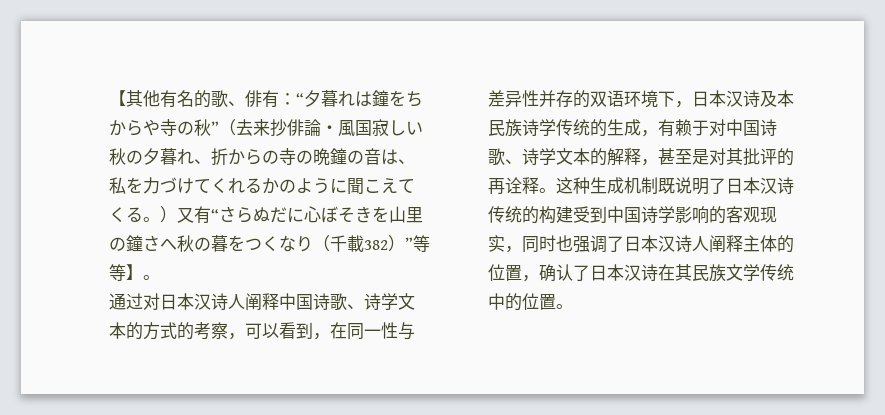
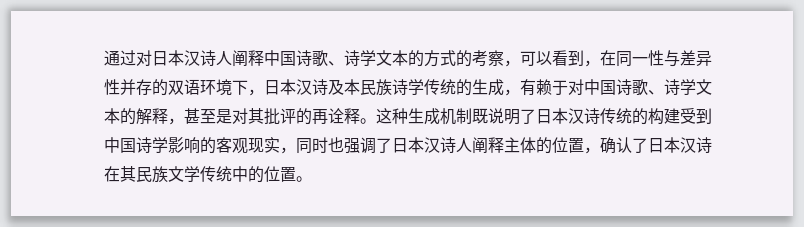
[109,90,424,108] [109,119,424,137] [109,148,416,166] [109,177,416,195] [109,206,424,224] [109,235,431,252] [109,264,161,281] 【其他有名的歌、俳有：“夕暮れは鐘をちからや寺の秋”（去来抄俳論・風国寂しい秋の夕暮れ、折からの寺の晩鐘の音は、私を力づけてくれるかのように聞こえてくる。）又有“さらぬだに心ぼそきを山里の鐘さへ秋の暮をつくなり（千載382）”等等】。 // -> (103, 58) none

